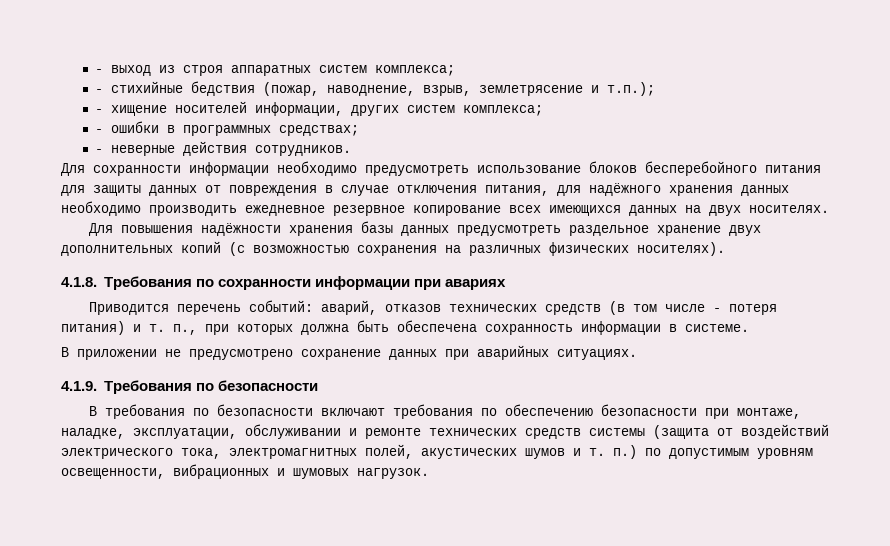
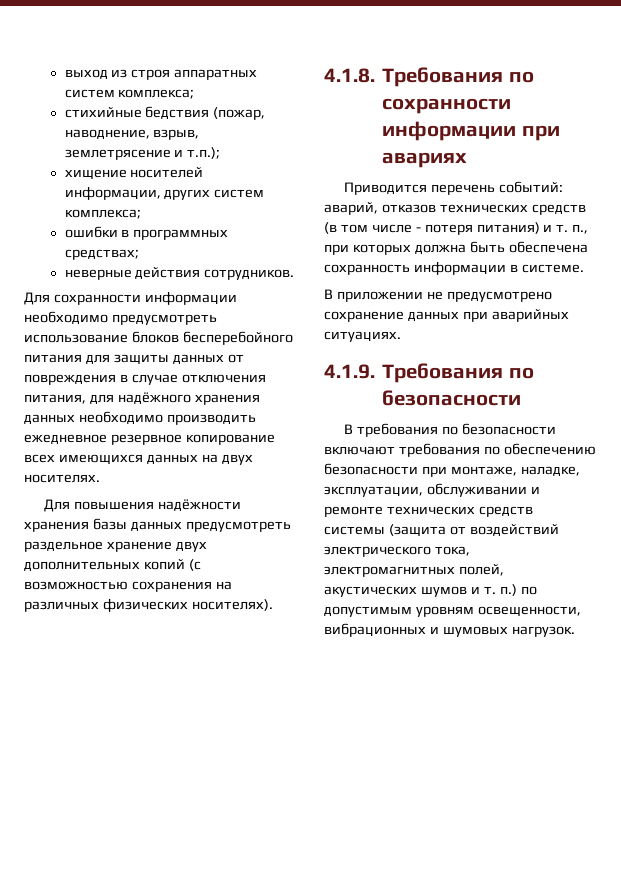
[95,69,104,73] - -> (64, 74) none
[95,89,104,93] - -> (195, 94) none
[95,109,104,113] - -> (221, 153) none
[95,129,104,133] - -> (141, 214) none
[95,149,104,153] - -> (139, 254) none

